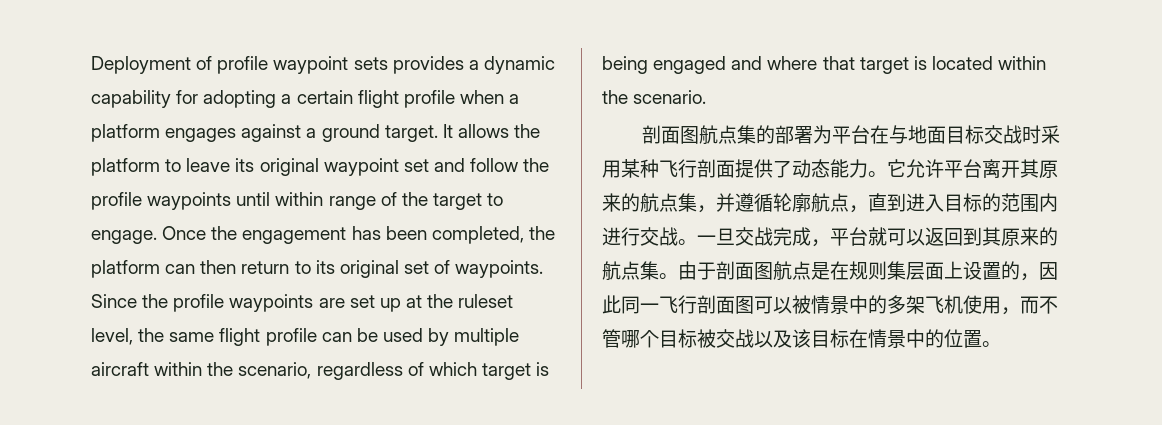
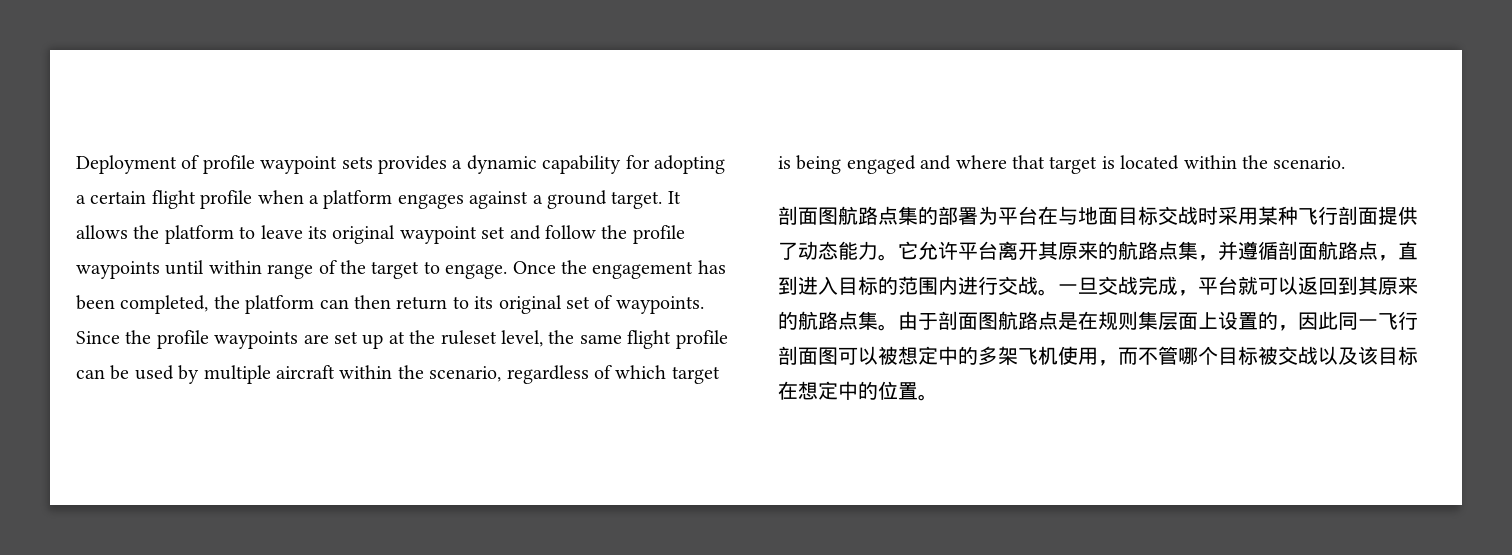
(718, 134) none -> [858,206,878,225] 路
(659, 202) none -> [1138,241,1158,260] 路
[773,193,830,212] 轮廓航 -> [1278,241,1358,260] 剖面航路
(621, 270) none -> [818,311,838,330] 路
(792, 270) none -> [1018,311,1038,330] 路
[811,295,849,314] 情景 -> [898,346,938,365] 想定
[868,329,906,348] 情景 -> [798,381,838,400] 想定

